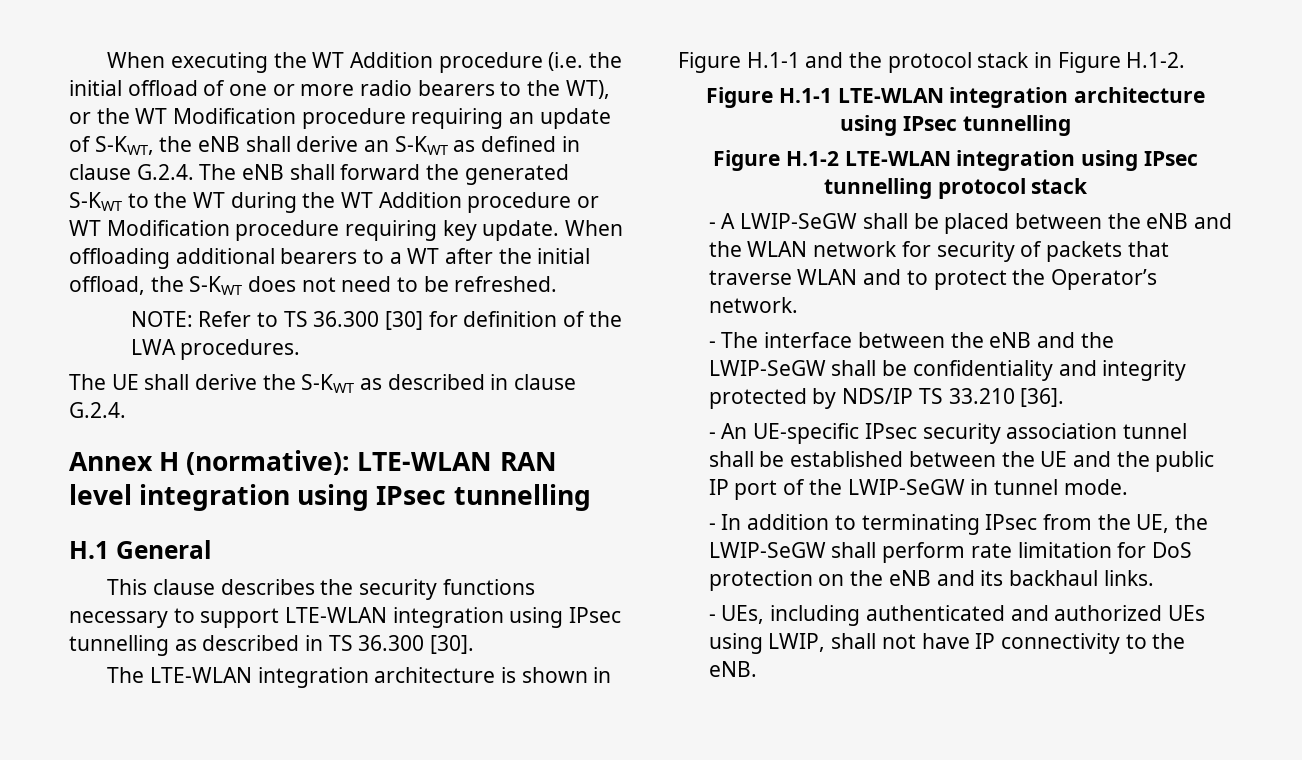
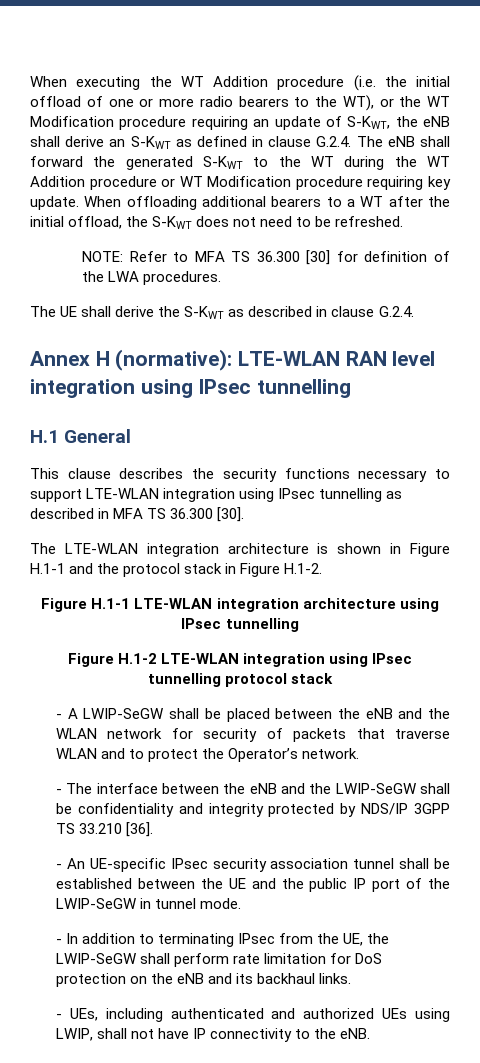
(278, 319) none -> [194,251,225,262] MFA
(324, 643) none -> [113,508,144,519] MFA
(914, 396) none -> [414,803,450,814] 3GPP

